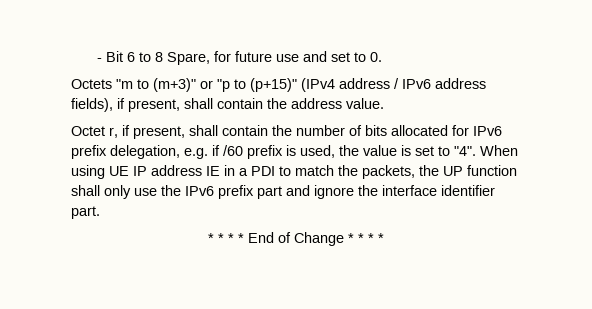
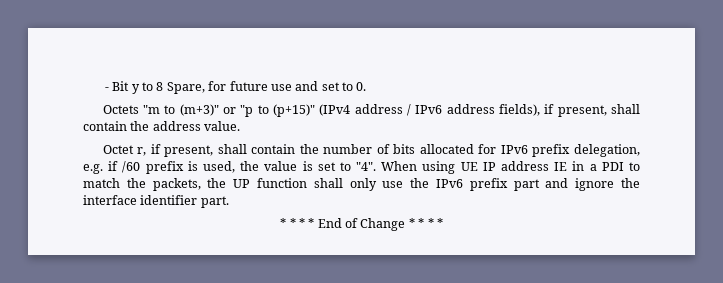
[126,52,135,62] 6 -> [131,84,140,94] y

